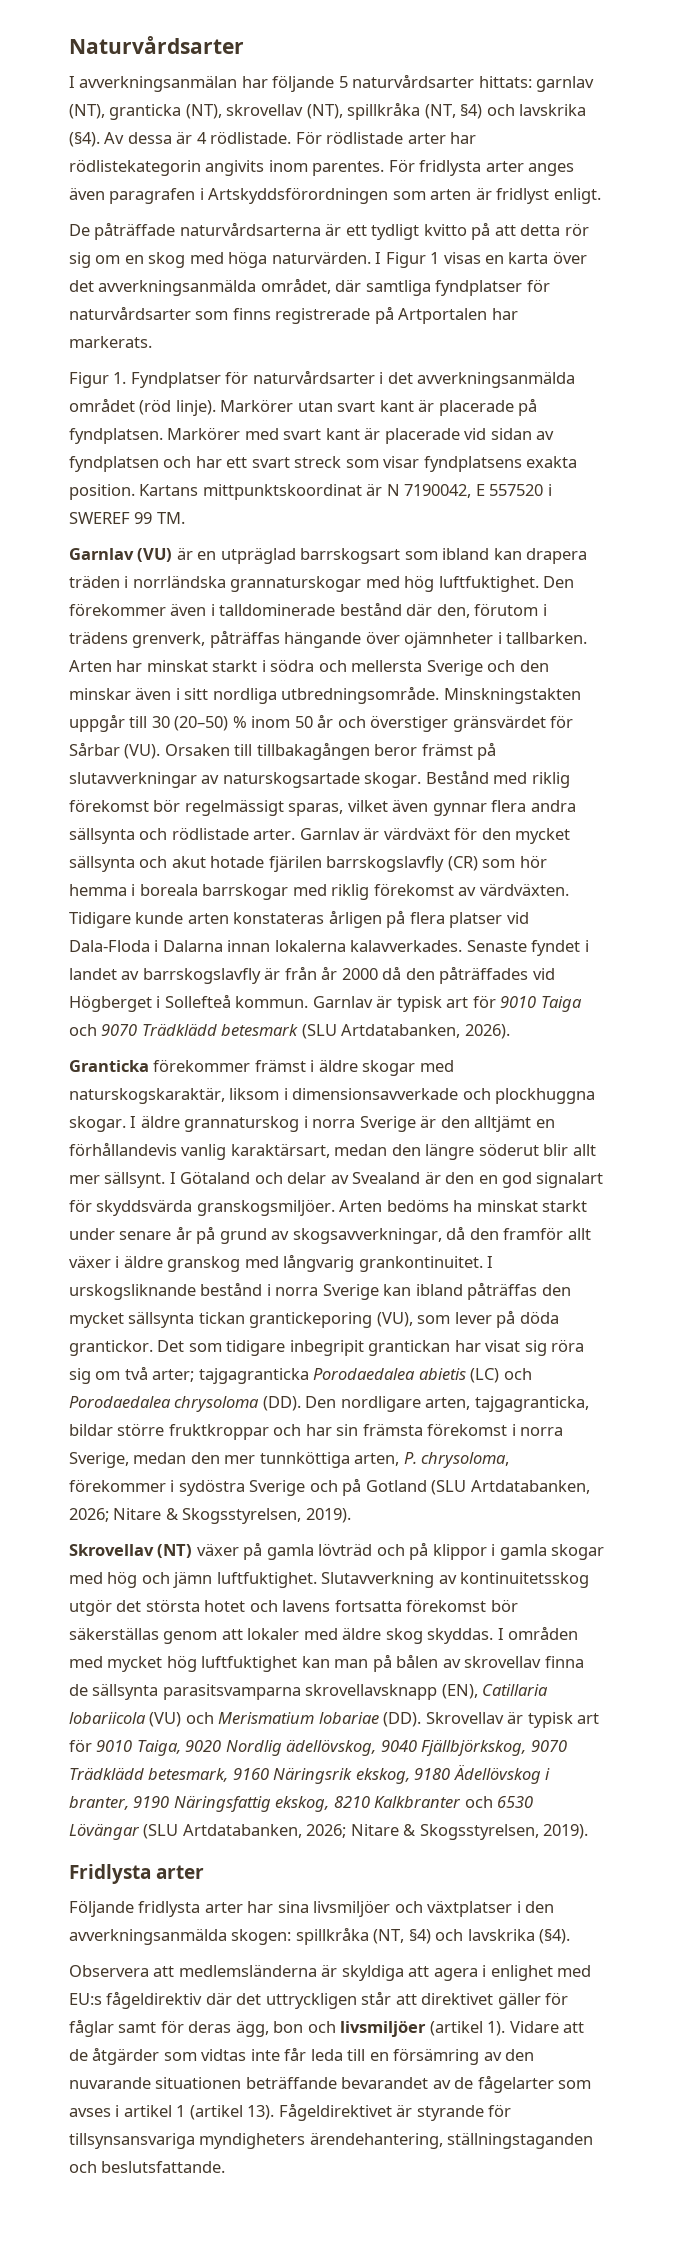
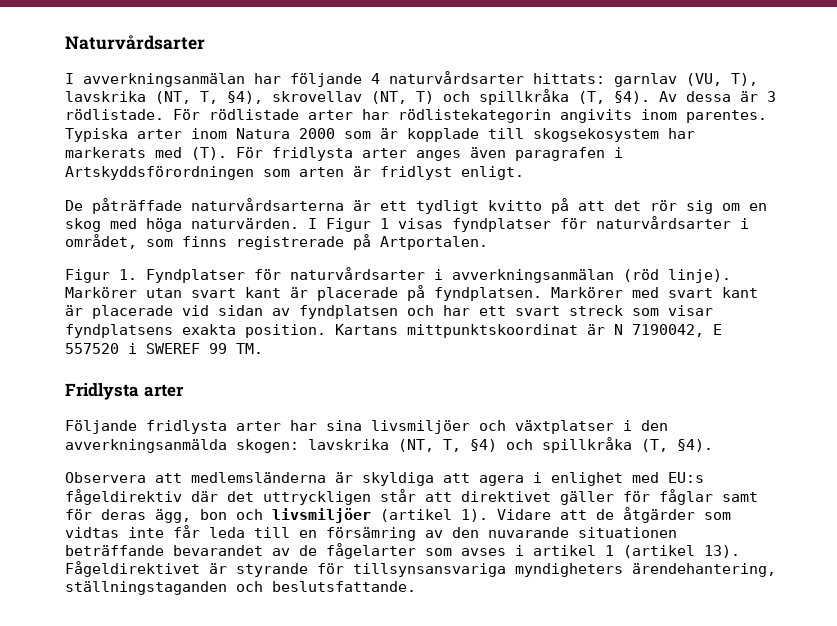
[338,76,348,88] 5 -> [371,73,380,84] 4
[69,102,587,120] [69,132,100,147] (NT), granticka (NT), skrovellav (NT), spillkråka (NT, §4) och lavskrika (§4). -> [686,73,758,86] [65,89,650,105] (VU, T), lavskrika (NT, T, §4), skrovellav (NT, T) och spillkråka (T, §4).
[196,132,207,144] 4 -> [767,91,776,102] 3
(385, 168) none -> [65,128,695,142] [65,147,227,160] Typiska arter inom Natura 2000 som är kopplade till skogsekosystem har markerats med (T).
[520,224,561,236] detta -> [614,200,641,211] det
[485,251,587,264] [69,278,431,296] en karta över det avverkningsanmälda området, där samtliga -> (443, 223) none
(191, 313) none -> [740,218,749,229] [65,234,137,249] i området,
[398,308,518,324] [69,336,152,348] Artportalen har markerats. -> [380,236,488,250] Artportalen.
[387,371,576,388] [69,398,135,412] det avverkningsanmälda området -> [452,269,614,283] avverkningsanmälan
[69,547,588,564] [69,575,575,592] [69,602,547,618] [69,630,588,648] [69,659,549,676] [69,686,581,704] [69,714,574,732] [69,742,497,760] [69,770,570,788] [69,799,576,816] [69,827,571,844] [69,855,547,872] [69,883,569,900] [69,910,529,928] [69,940,589,956] [69,966,555,984] [69,994,582,1012] [69,1023,510,1039] [69,1059,454,1076] [69,1087,596,1104] [69,1115,555,1132] [69,1142,596,1160] [69,1171,604,1188] [69,1199,588,1216] [69,1226,591,1244] [69,1254,494,1272] [69,1282,571,1300] [69,1310,559,1328] [69,1339,585,1356] [69,1366,532,1384] [69,1396,589,1412] [69,1423,564,1440] [69,1451,510,1468] [69,1478,590,1496] [69,1508,351,1524] [69,1542,605,1560] [69,1571,590,1588] [69,1599,518,1616] [69,1626,579,1644] [69,1654,584,1672] [69,1683,549,1700] [69,1711,600,1728] [69,1739,567,1756] [69,1764,551,1784] [69,1795,534,1812] [69,1823,589,1840] // Garnlav (VU) är en utpräglad barrskogsart som ibland kan drapera träden i norrländska grannaturskogar med hög luftfuktighet. Den förekommer även i talldominerade bestånd där den, förutom i trädens grenverk, påträffas hängande över ojämnheter i tallbarken. Arten har minskat starkt i södra och mellersta Sverige och den minskar även i sitt nordliga utbredningsområde. Minskningstakten uppgår till 30 (20–50) % inom 50 år och överstiger gränsvärdet för Sårbar (VU). Orsaken till tillbakagången beror främst på slutavverkningar av naturskogsartade skogar. Bestånd med riklig förekomst bör regelmässigt sparas, vilket även gynnar flera andra sällsynta och rödlistade arter. Garnlav är värdväxt för den mycket sällsynta och akut hotade fjärilen barrskogslavfly (CR) som hör hemma i boreala barrskogar med riklig förekomst av värdväxten. Tidigare kunde arten konstateras årligen på flera platser vid Dala-Floda i Dalarna innan lokalerna kalavverkades. Senaste fyndet i landet av barrskogslavfly är från år 2000 då den påträffades vid Högberget i Sollefteå kommun. Garnlav är typisk art för 9010 Taiga och 9070 Trädklädd betesmark (SLU Artdatabanken, 2026). // Granticka förekommer främst i äldre skogar med naturskogskaraktär, liksom i dimensionsavverkade och plockhuggna skogar. I äldre grannaturskog i norra Sverige är den alltjämt en förhållandevis vanlig karaktärsart, medan den längre söderut blir allt mer sällsynt. I Götaland och delar av Svealand är den en god signalart för skyddsvärda granskogsmiljöer. Arten bedöms ha minskat starkt under senare år på grund av skogsavverkningar, då den framför allt växer i äldre granskog med långvarig grankontinuitet. I urskogsliknande bestånd i norra Sverige kan ibland påträffas den mycket sällsynta tickan grantickeporing (VU), som lever på döda grantickor. Det som tidigare inbegripit grantickan har visat sig röra sig om två arter; tajgagranticka Porodaedalea abietis (LC) och Porodaedalea chrysoloma (DD). Den nordligare arten, tajgagranticka, bildar större fruktkroppar och har sin främsta förekomst i norra Sverige, medan den mer tunnköttiga arten, P. chrysoloma, förekommer i sydöstra Sverige och på Gotland (SLU Artdatabanken, 2026; Nitare & Skogsstyrelsen, 2019). // Skrovellav (NT) växer på gamla lövträd och på klippor i gamla skogar med hög och jämn luftfuktighet. Slutavverkning av kontinuitetsskog utgör det största hotet och lavens fortsatta förekomst bör säkerställas genom att lokaler med äldre skog skyddas. I områden med mycket hög luftfuktighet kan man på bålen av skrovellav finna de sällsynta parasitsvamparna skrovellavsknapp (EN), Catillaria lobariicola (VU) och Merismatium lobariae (DD). Skrovellav är typisk art för 9010 Taiga, 9020 Nordlig ädellövskog, 9040 Fjällbjörkskog, 9070 Trädklädd betesmark, 9160 Näringsrik ekskog, 9180 Ädellövskog i branter, 9190 Näringsfattig ekskog, 8210 Kalkbranter och 6530 Lövängar (SLU Artdatabanken, 2026; Nitare & Skogsstyrelsen, 2019). -> (263, 348) none
[295,1927,571,1945] spillkråka (NT, §4) och lavskrika (§4). -> [308,437,713,453] lavskrika (NT, T, §4) och spillkråka (T, §4).

